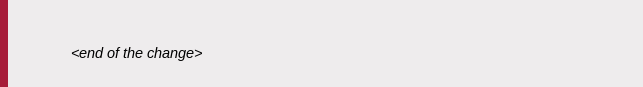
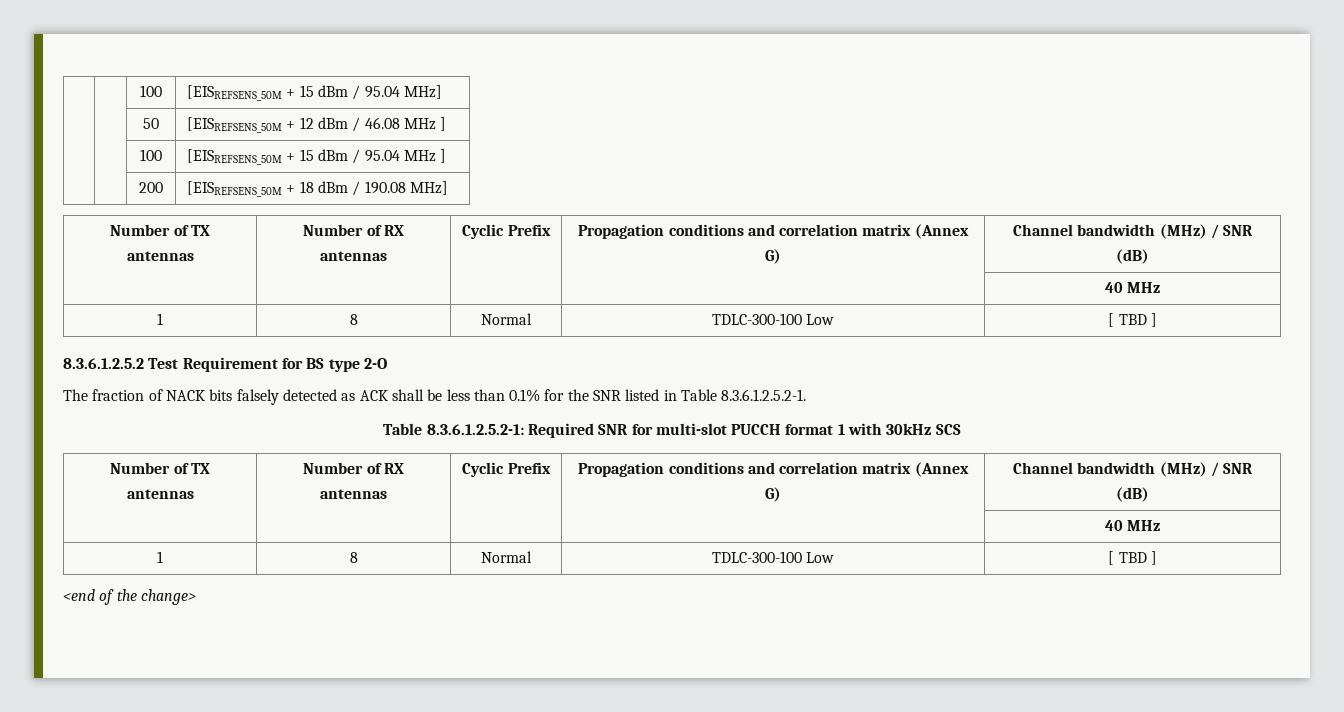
(71, 52) none -> [140,85,162,97] [186,85,442,101] [143,118,159,129] [186,117,447,133] [140,149,162,161] [186,149,447,165] [139,182,163,193] [186,181,448,197] [110,224,210,236] [126,251,194,261] [303,224,404,236] [320,251,387,261] [462,224,551,239] [578,224,969,239] [765,249,781,264] [1012,224,1254,239] [1116,249,1149,264] [1104,282,1161,293] [157,313,163,325] [349,314,358,325] [481,313,532,325] [711,313,835,325] [1108,313,1157,327] [63,357,387,372] [63,389,807,405] [383,423,961,438] [110,462,210,474] [126,489,194,499] [303,462,404,474] [320,489,387,499] [462,462,551,477] [578,462,969,477] [765,487,781,502] [1012,462,1254,477] [1116,487,1149,502] [1104,520,1161,531] [157,551,163,563] [349,552,358,563] [481,551,532,563] [711,551,835,563] [1108,551,1157,565] | | 100 | [EISREFSENS_50M + 15 dBm / 95.04 MHz] // | | 50 | [EISREFSENS_50M + 12 dBm / 46.08 MHz ] // | | 100 | [EISREFSENS_50M + 15 dBm / 95.04 MHz ] // | | 200 | [EISREFSENS_50M + 18 dBm / 190.08 MHz] // Number of TX antennas | Number of RX antennas | Cyclic Prefix | Propagation conditions and correlation matrix (Annex G) | Channel bandwidth (MHz) / SNR (dB) // | | | | 40 MHz // 1 | 8 | Normal | TDLC-300-100 Low | [ TBD ] // 8.3.6.1.2.5.2 Test Requirement for BS type 2-O // The fraction of NACK bits falsely detected as ACK shall be less than 0.1% for the SNR listed in Table 8.3.6.1.2.5.2-1. // Table 8.3.6.1.2.5.2-1: Required SNR for multi-slot PUCCH format 1 with 30kHz SCS // Number of TX antennas | Number of RX antennas | Cyclic Prefix | Propagation conditions and correlation matrix (Annex G) | Channel bandwidth (MHz) / SNR (dB) // | | | | 40 MHz // 1 | 8 | Normal | TDLC-300-100 Low | [ TBD ] //

